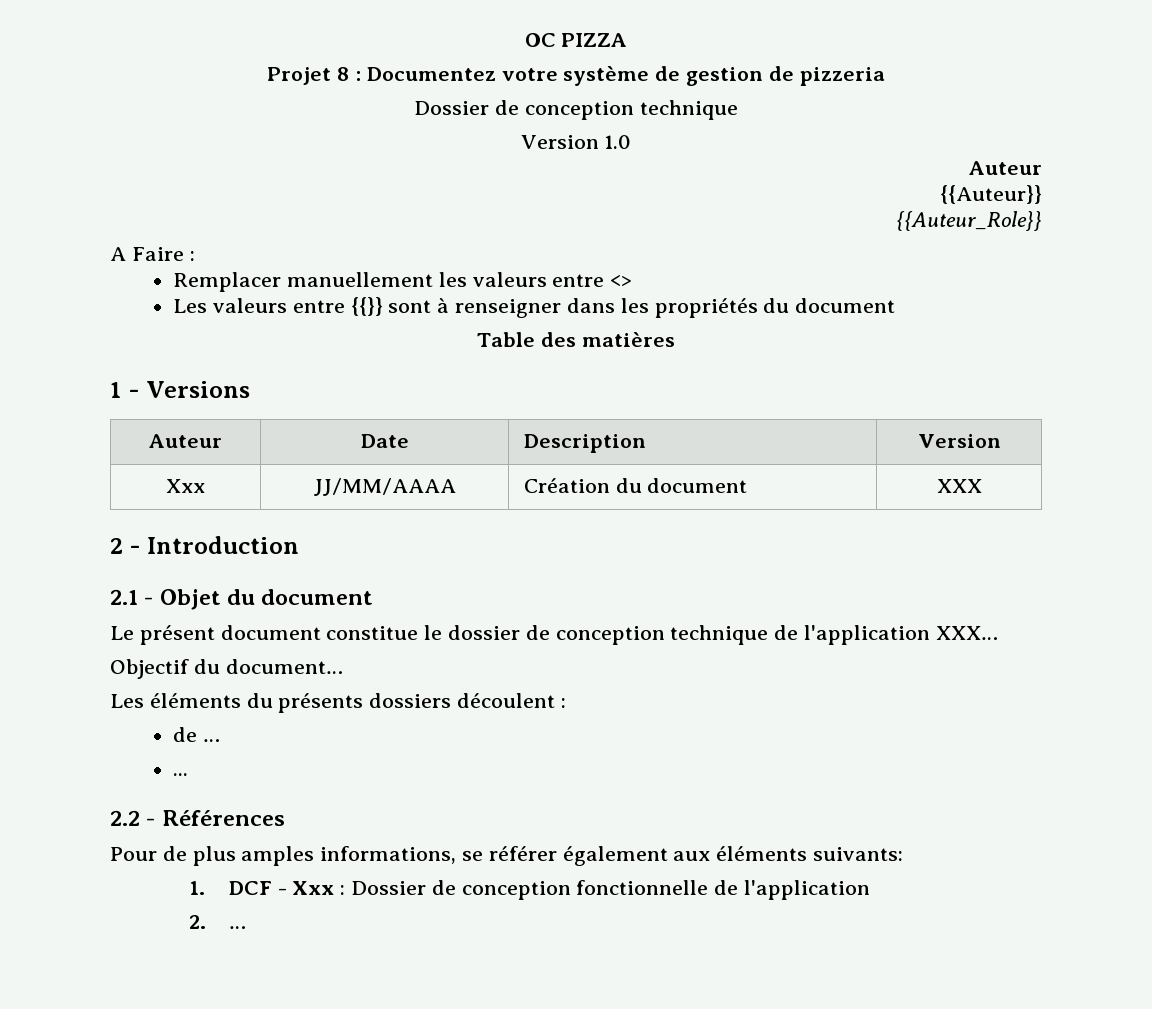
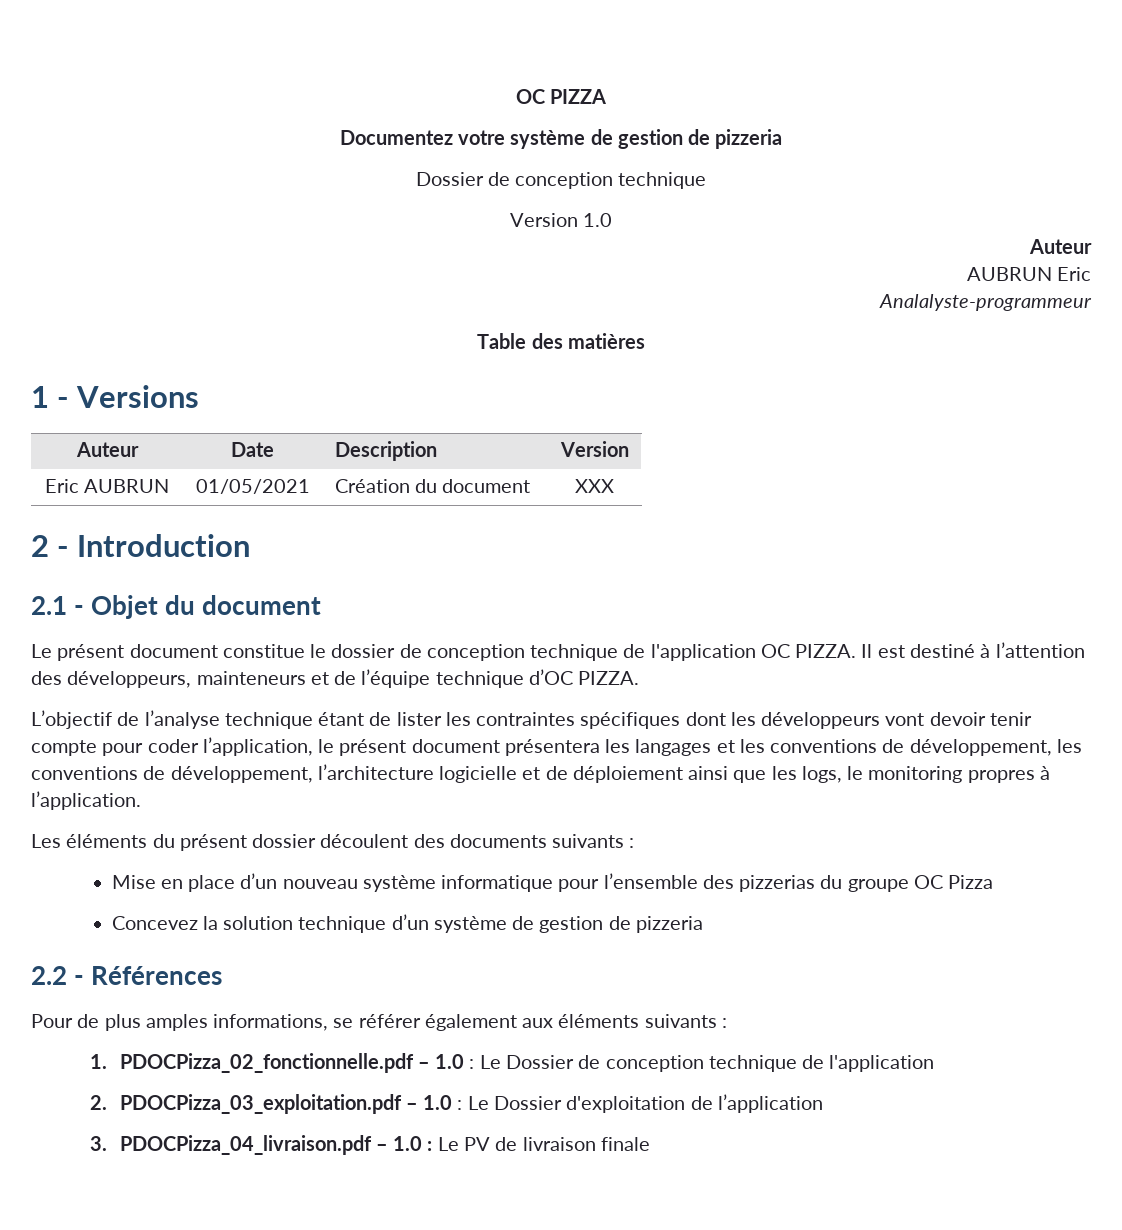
[267,67,361,85] Projet 8 : -> (607, 96) none
[940,185,1042,204] [896,211,1042,231] [110,247,195,261] [173,272,633,292] [173,297,896,318] {{Auteur}} // {{Auteur_Role}} // A Faire : // Remplacer manuellement les valeurs entre <> // Les valeurs entre {{}} sont à renseigner dans les propriétés du document -> [966,267,1091,281] [879,294,1092,311] AUBRUN Eric // Analalyste-programmeur
[166,479,205,493] [313,478,456,496] Xxx | JJ/MM/AAAA -> [44,479,170,493] [195,479,310,494] Eric AUBRUN | 01/05/2021
[935,626,998,640] [110,659,343,679] [110,693,566,713] [173,727,221,742] [173,773,189,776] XXX… // Objectif du document… // Les éléments du présents dossiers découlent : // de … // ... -> [760,642,1085,658] [31,669,640,688] [31,710,1032,729] [31,737,1082,756] [31,764,1050,783] [31,791,141,810] [31,834,635,851] [111,873,994,892] [111,914,703,933] OC PIZZA. Il est destiné à l’attention des développeurs, mainteneurs et de l’équipe technique d’OC PIZZA. // L’objectif de l’analyse technique étant de lister les contraintes spécifiques dont les développeurs vont devoir tenir compte pour coder l’application, le présent document présentera les langages et les conventions de développement, les conventions de développement, l’architecture logicielle et de déploiement ainsi que les logs, le monitoring propres à l’application. // Les éléments du présent dossier découlent des documents suivants : // Mise en place d’un nouveau système informatique pour l’ensemble des pizzerias du groupe OC Pizza // Concevez la solution technique d’un système de gestion de pizzeria
[813,847,904,861] suivants: -> [644,1014,727,1028] suivants :
[228,880,709,900] DCF - Xxx : Dossier de conception fonctionnelle -> [119,1053,797,1073] PDOCPizza_02_fonctionnelle.pdf – 1.0 : Le Dossier de conception technique
[228,926,246,929] … -> [119,1094,823,1114] [90,1135,650,1155] PDOCPizza_03_exploitation.pdf – 1.0 : Le Dossier d'exploitation de l’application // 3. PDOCPizza_04_livraison.pdf – 1.0 : Le PV de livraison finale

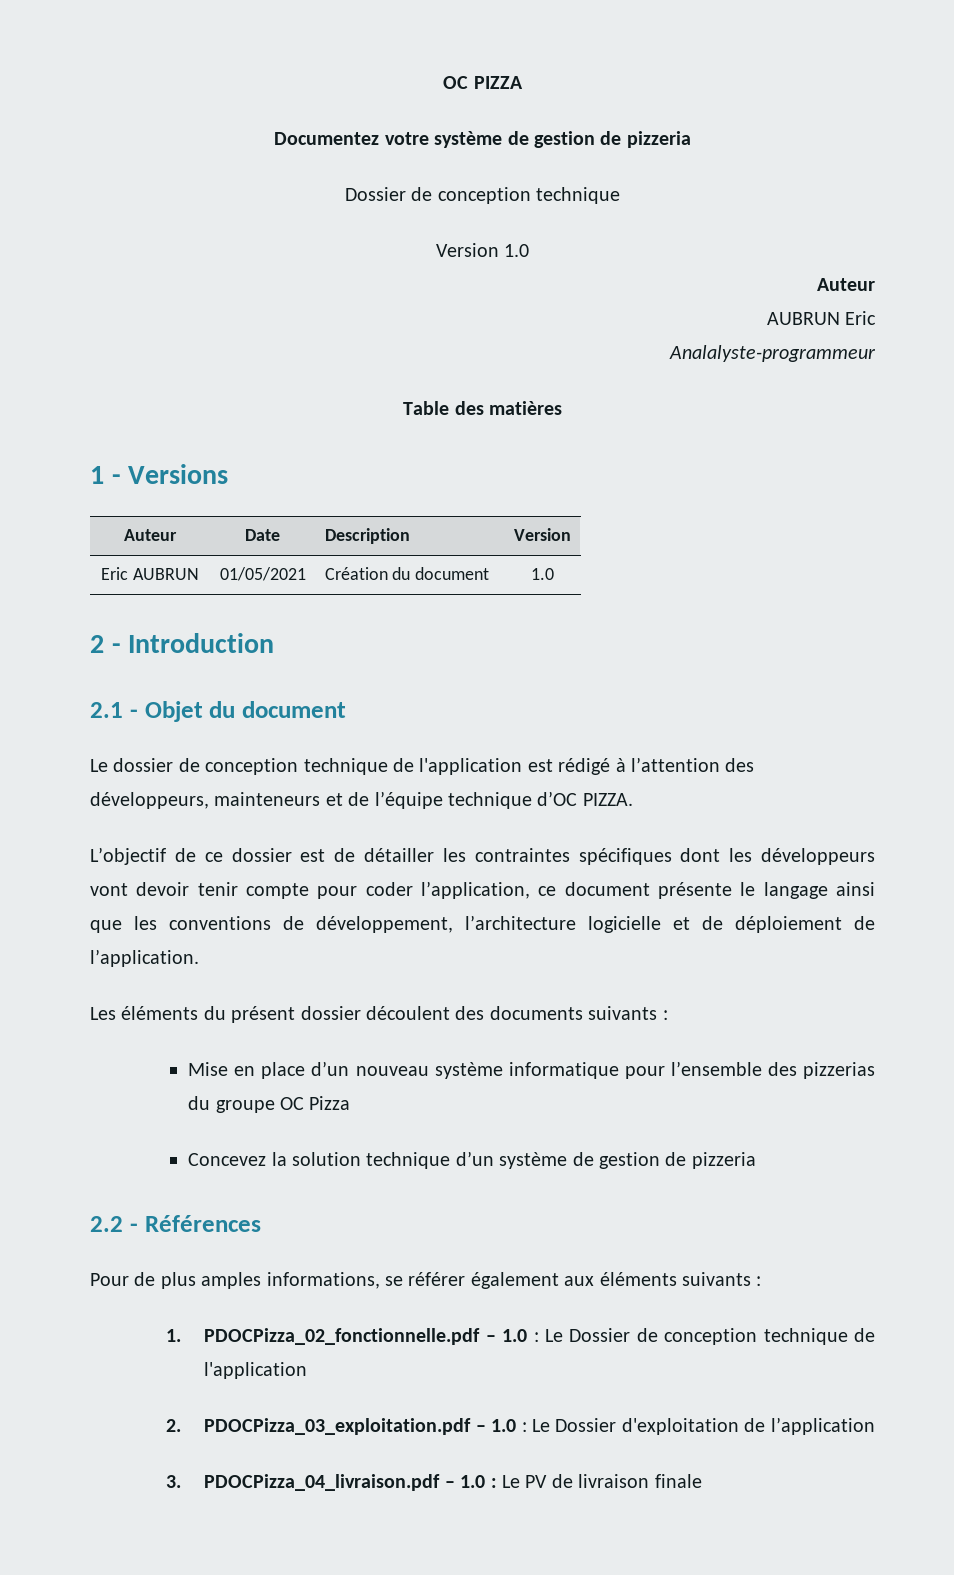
[575,479,614,493] XXX -> [530,568,554,580] 1.0
[57,644,327,661] présent document constitue le -> (108, 765) none
[760,644,975,658] OC PIZZA. Il est destiné -> [527,758,611,775] est rédigé
[144,710,442,729] l’analyse technique étant de lister -> [204,848,434,862] ce dossier est de détailler
[318,739,1052,756] le présent document présentera les langages et les conventions de développement, -> [538,882,875,899] [90,920,122,933] ce document présente le langage ainsi que
[688,766,1050,783] ainsi que les logs, le monitoring propres à -> [854,916,875,930] de

